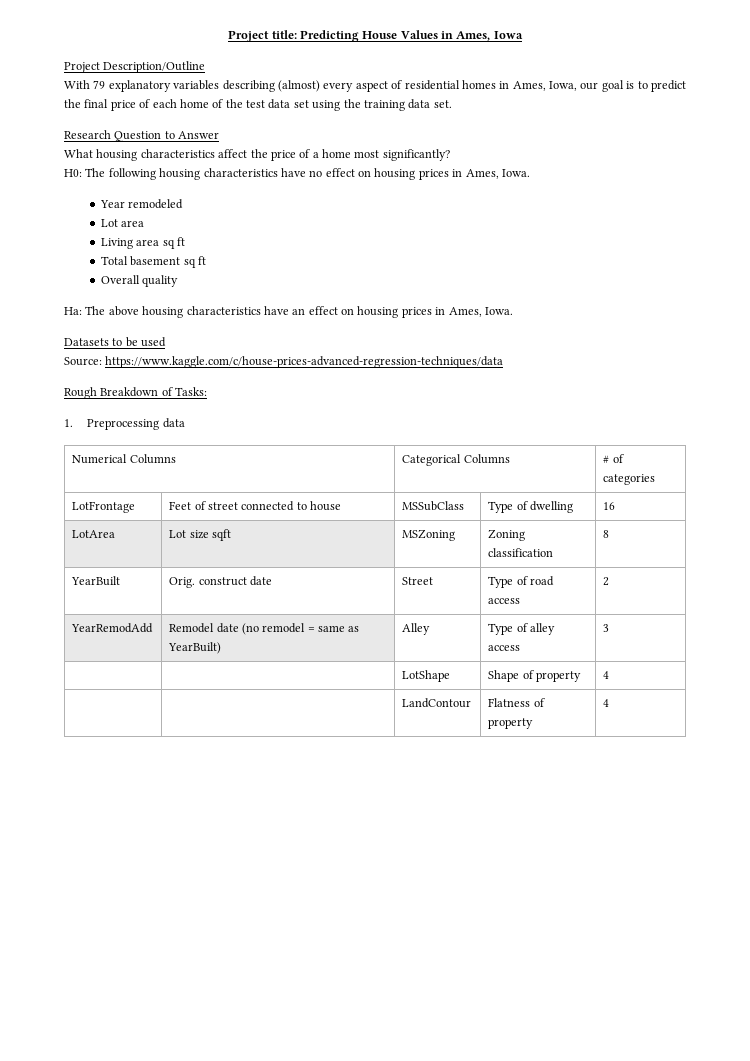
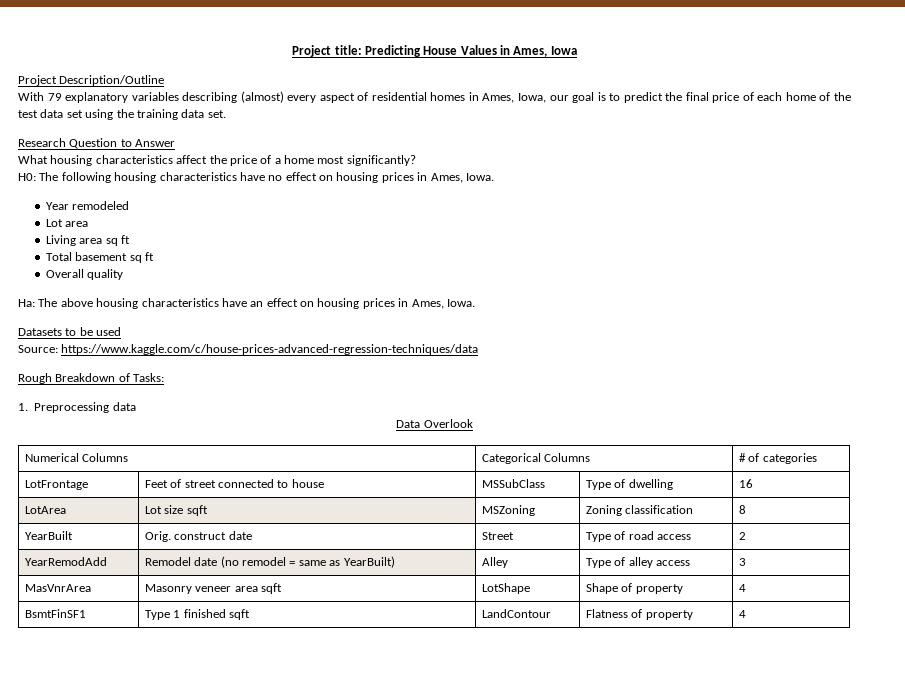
(185, 423) none -> [396,419,473,428] // Data Overlook
(610, 628) | -> [24,584,91,592] [144,583,283,594] MasVnrArea | Masonry veneer area sqft
(610, 675) | -> [24,609,86,618] [144,609,251,620] BsmtFinSF1 | Type 1 finished sqft

